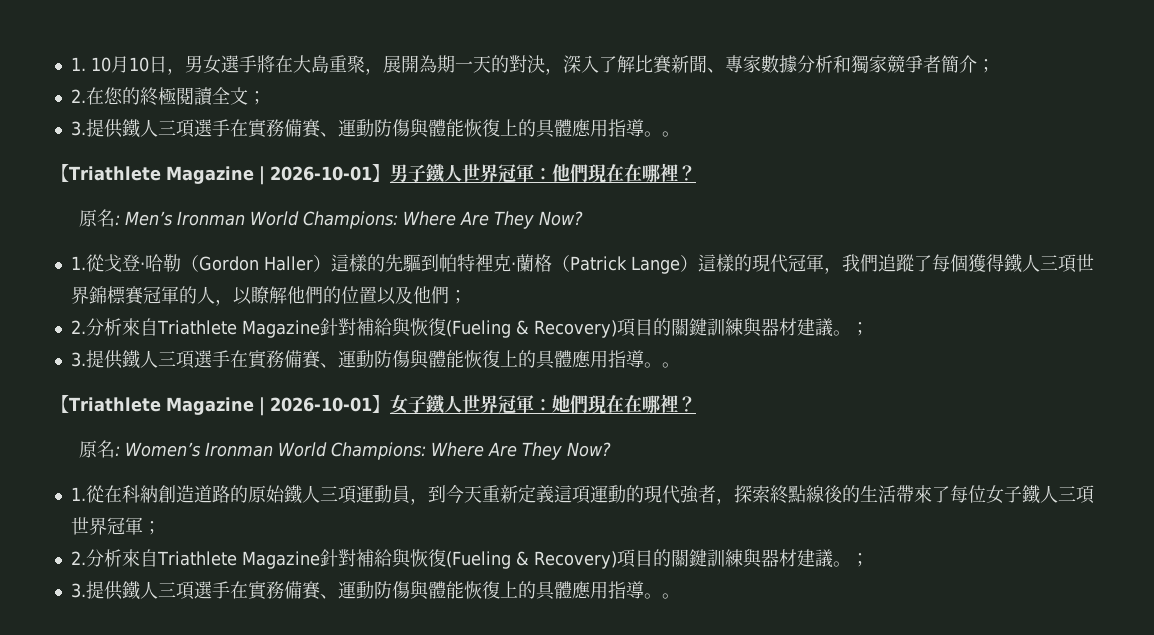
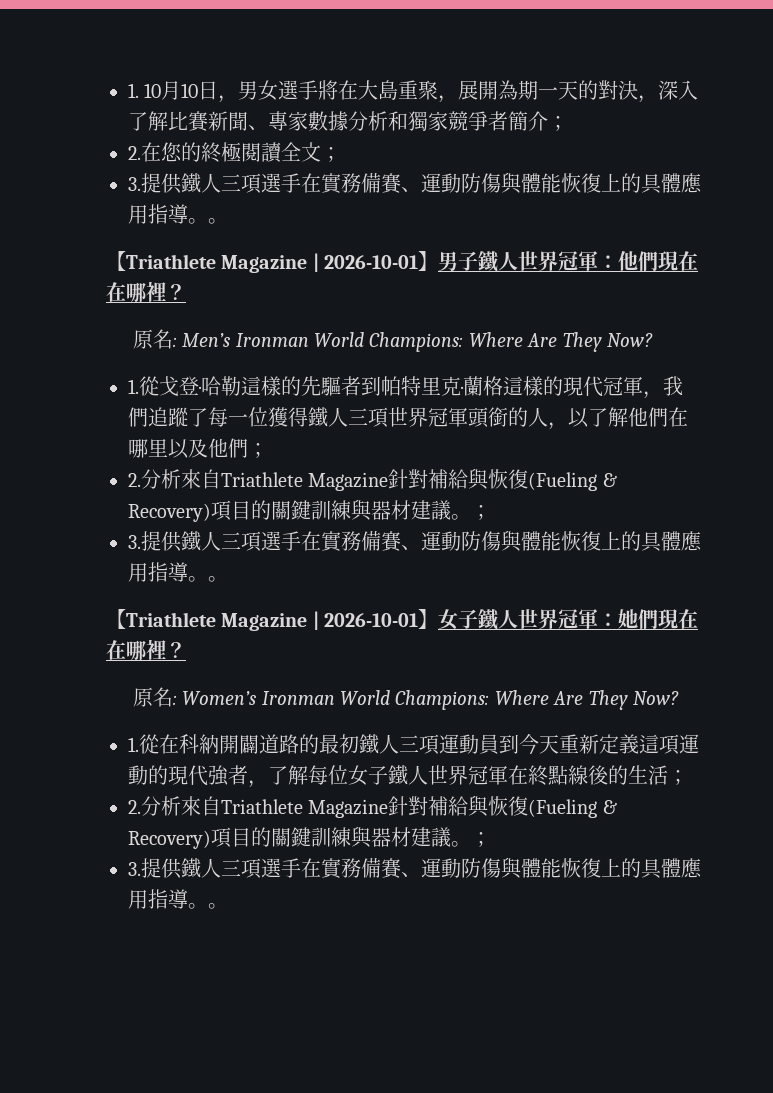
[180,254,698,274] （Gordon Haller）這樣的先驅到帕特裡克·蘭格（Patrick Lange） -> [241,376,503,396] 這樣的先驅者到帕特里克·蘭格
[949,254,968,272] 個 -> [228,407,268,427] 一位
[88,286,377,306] 錦標賽冠軍的人，以瞭解他們的位置 -> [428,407,688,430] [128,439,168,458] 冠軍頭銜的人，以了解他們在哪里
[157,485,285,503] 創造道路的原始 -> [219,734,359,754] 開闢道路的最初
[409,498,428,505] ， -> (499, 744) none
[733,485,1094,504] [70,517,143,535] 探索終點線後的生活帶來了每位女子鐵人三項世界冠軍 -> [268,765,668,786] 了解每位女子鐵人世界冠軍在終點線後的生活

